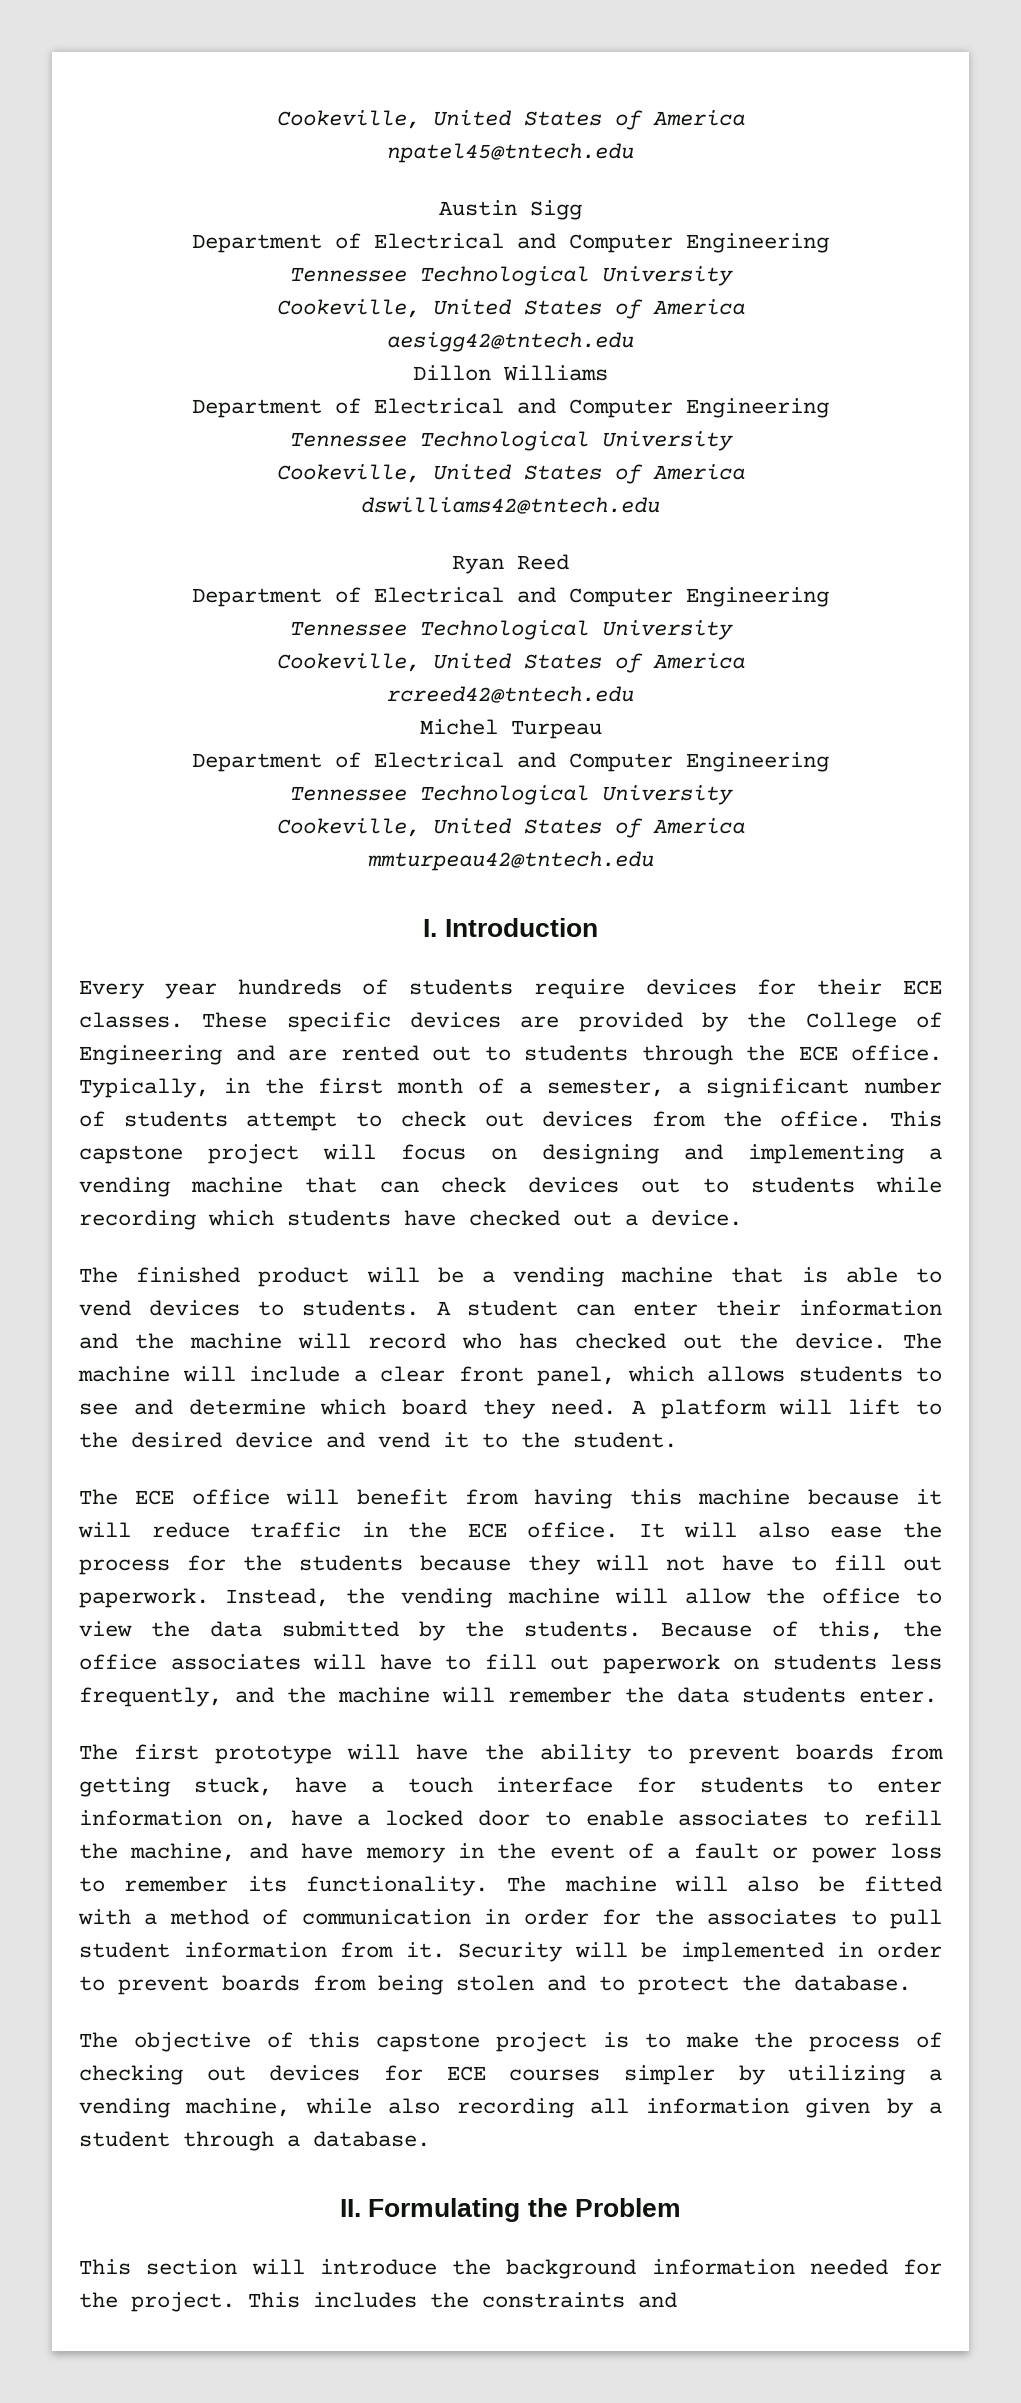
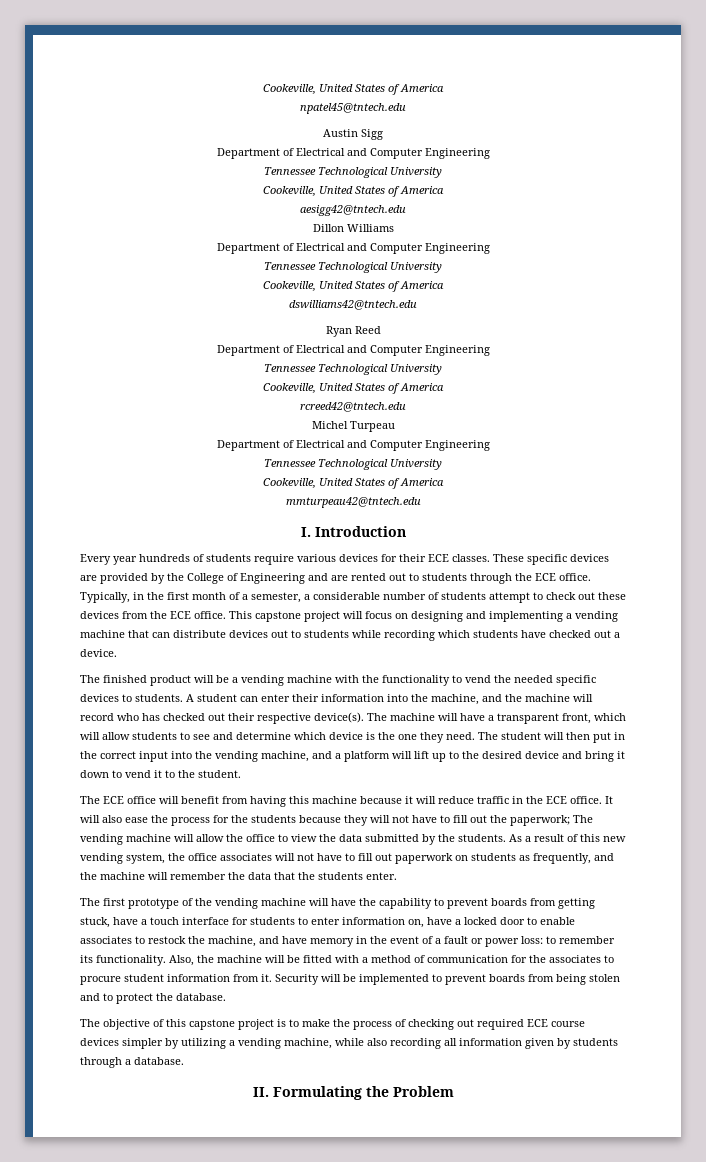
(625, 989) none -> [297,554,336,562] various
[706,1078,850,1098] significant -> [313,592,380,600] considerable
(524, 1119) none -> [598,592,626,600] these
(762, 1119) none -> [170,611,191,619] ECE
[440,1177,506,1193] check -> [173,630,226,638] distribute
[731,1267,942,1283] [79,1300,131,1316] that is able to vend -> [335,675,596,686] with the functionality to vend the needed specific
(943, 1308) none -> [387,694,479,705] into the machine,
[739,1333,942,1349] [78,1366,785,1386] the device. The machine will include a clear front panel, which allows -> [228,712,626,724] [80,732,130,740] their respective device(s). The machine will have a transparent front, which will allow
[402,1399,646,1419] board they need. A -> [329,732,625,743] [80,751,341,762] device is the one they need. The student will then put in the correct input into the vending machine, and a
(901, 1407) none -> [432,753,446,762] up
(365, 1440) none -> [585,751,625,762] [80,770,122,778] bring it down to
[79,1588,385,1608] paperwork. Instead, the -> [490,815,593,826] the paperwork; The
[661,1621,883,1640] Because of this, -> [509,834,626,842] [80,853,165,864] As a result of this new vending system,
(366, 1662) none -> [297,853,314,861] not
[890,1654,942,1670] less -> [519,855,530,861] as
(729, 1695) none -> [274,872,315,880] that the
(333, 1754) none -> [182,898,306,909] of the vending machine
[539,1744,631,1764] ability -> [379,898,432,909] capability
[864,1810,942,1826] refill -> [148,936,186,944] restock
[889,1843,942,1859] loss -> [521,936,543,944] loss:
[507,1876,800,1892] The machine will also -> [169,955,285,966] Also, the machine will
[484,1909,589,1925] in order -> (508, 959) none
[890,1909,943,1929] pull -> [80,976,121,985] procure
[837,1942,942,1958] in order -> (429, 979) none
[269,2065,601,2081] devices for ECE courses -> [477,1019,585,1030] [80,1038,119,1046] required ECE course devices
[929,2102,943,2114] [79,2131,170,2147] a student -> [573,1038,618,1046] students
[79,2259,942,2279] [79,2292,677,2312] // This section will introduce the background information needed for the project. This includes the constraints and -> (454, 1091) none

